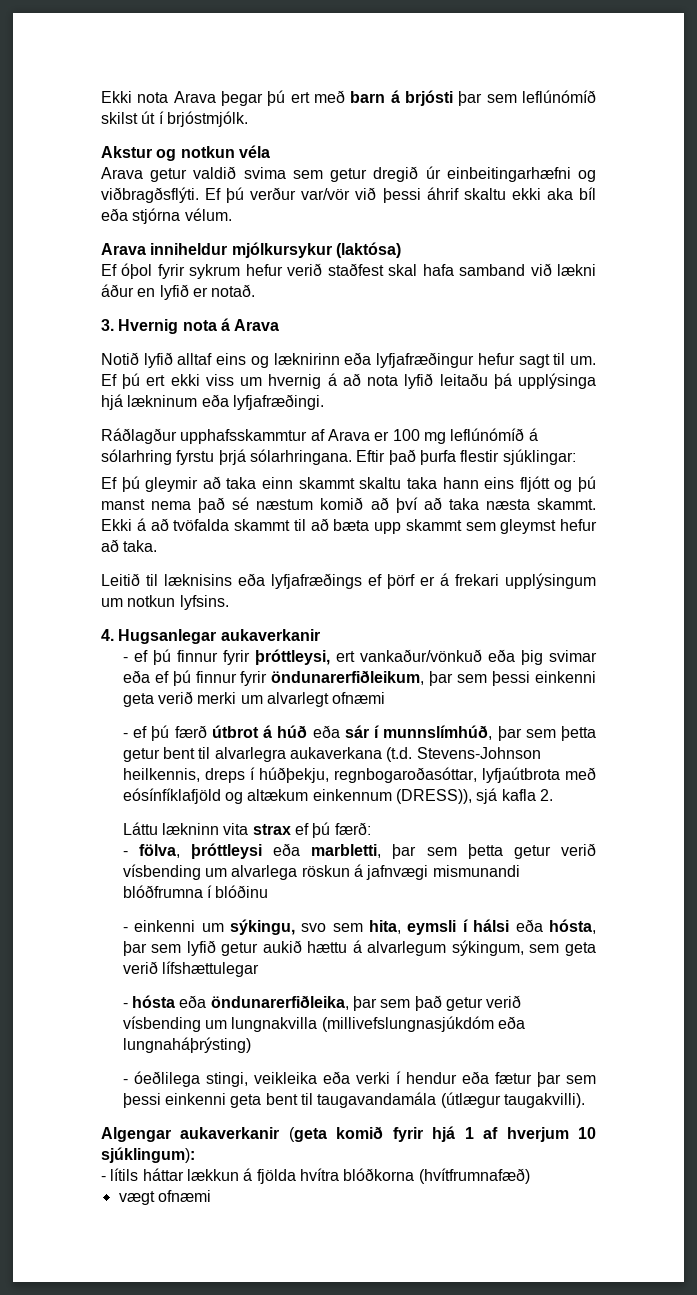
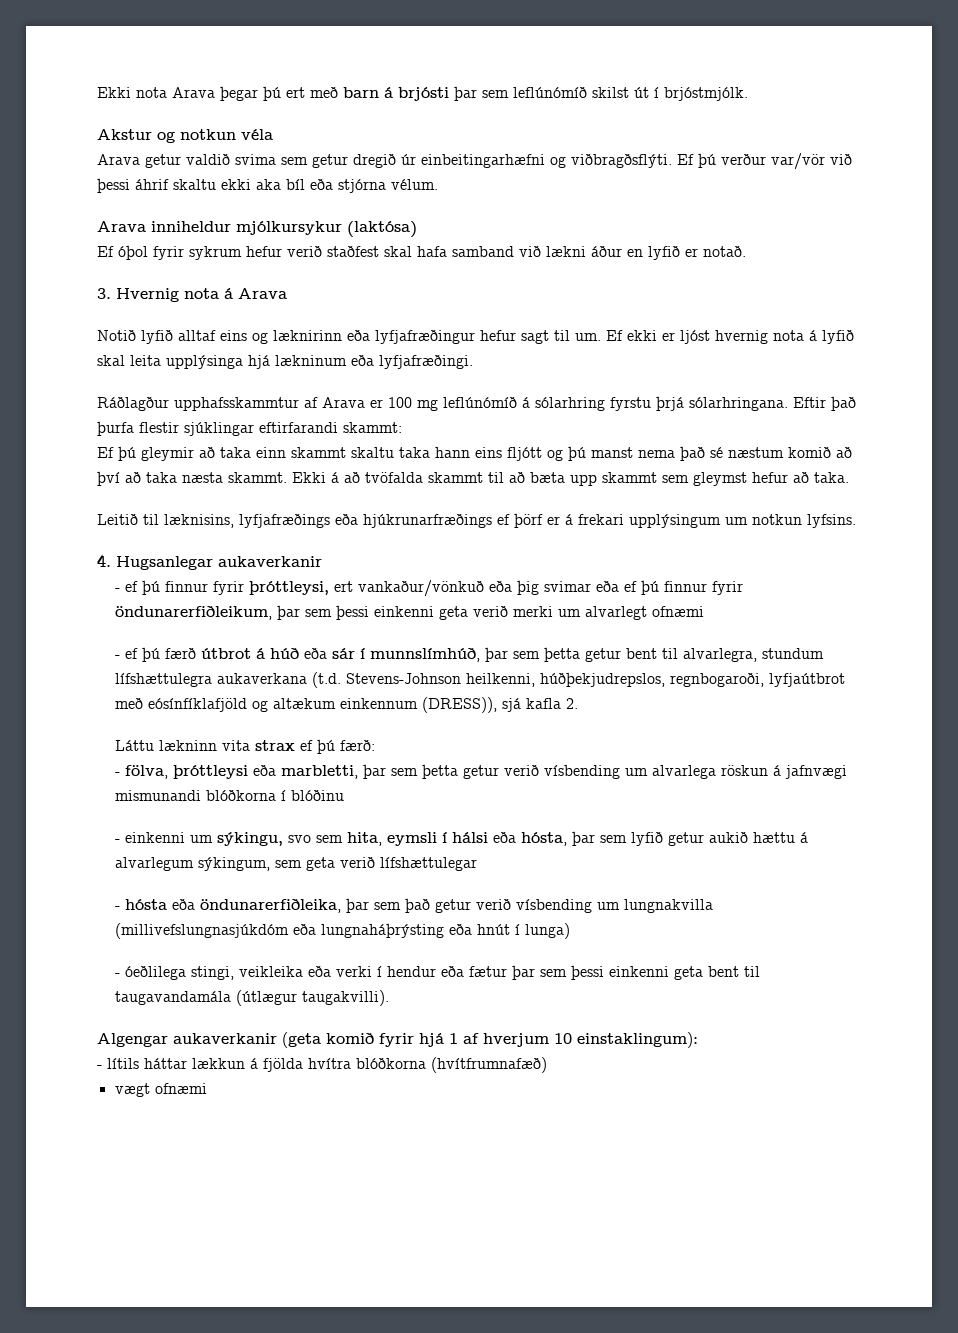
[122,373,512,389] þú ert ekki viss um hvernig á að nota lyfið leitaðu þá -> [627,330,854,344] [97,355,161,366] ekki er ljóst hvernig nota á lyfið skal leita
[502,449,576,465] sjúklingar: -> [184,422,402,436] sjúklingar eftirfarandi skammt:
[164,573,362,589] læknisins eða lyfjafræðings -> [164,514,492,528] læknisins, lyfjafræðings eða hjúkrunarfræðings
[214,747,541,762] [122,767,560,783] alvarlegra aukaverkana (t.d. Stevens-Johnson heilkennis, dreps í húðþekju, regnbogaroðasóttar, lyfjaútbrota -> [683,648,825,662] [115,672,846,688] alvarlegra, stundum lífshættulegra aukaverkana (t.d. Stevens-Johnson heilkenni, húðþekjudrepslos, regnbogaroði, lyfjaútbrot
[122,885,203,898] blóðfrumna -> [206,790,277,801] blóðkorna
[122,1037,251,1053] lungnaháþrýsting) -> [321,923,571,939] lungnaháþrýsting eða hnút í lunga)
[101,1147,195,1163] sjúklingum): -> [577,1032,698,1048] einstaklingum):

